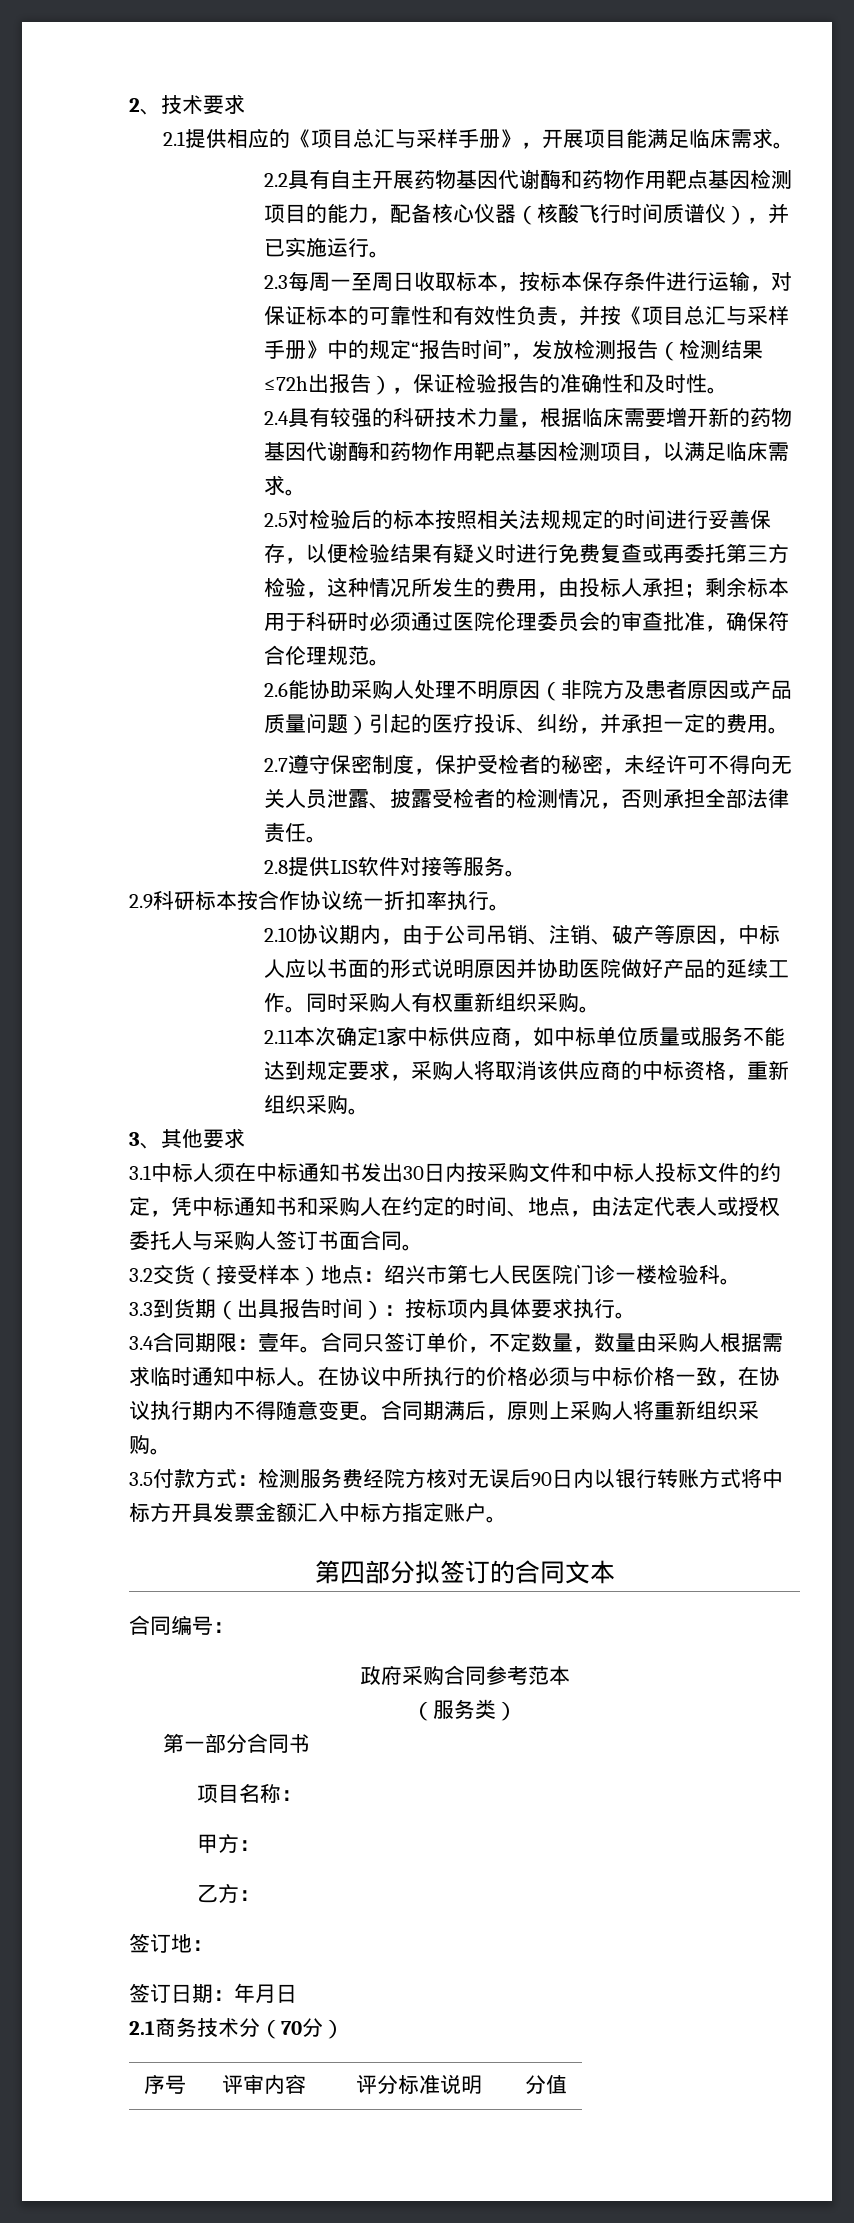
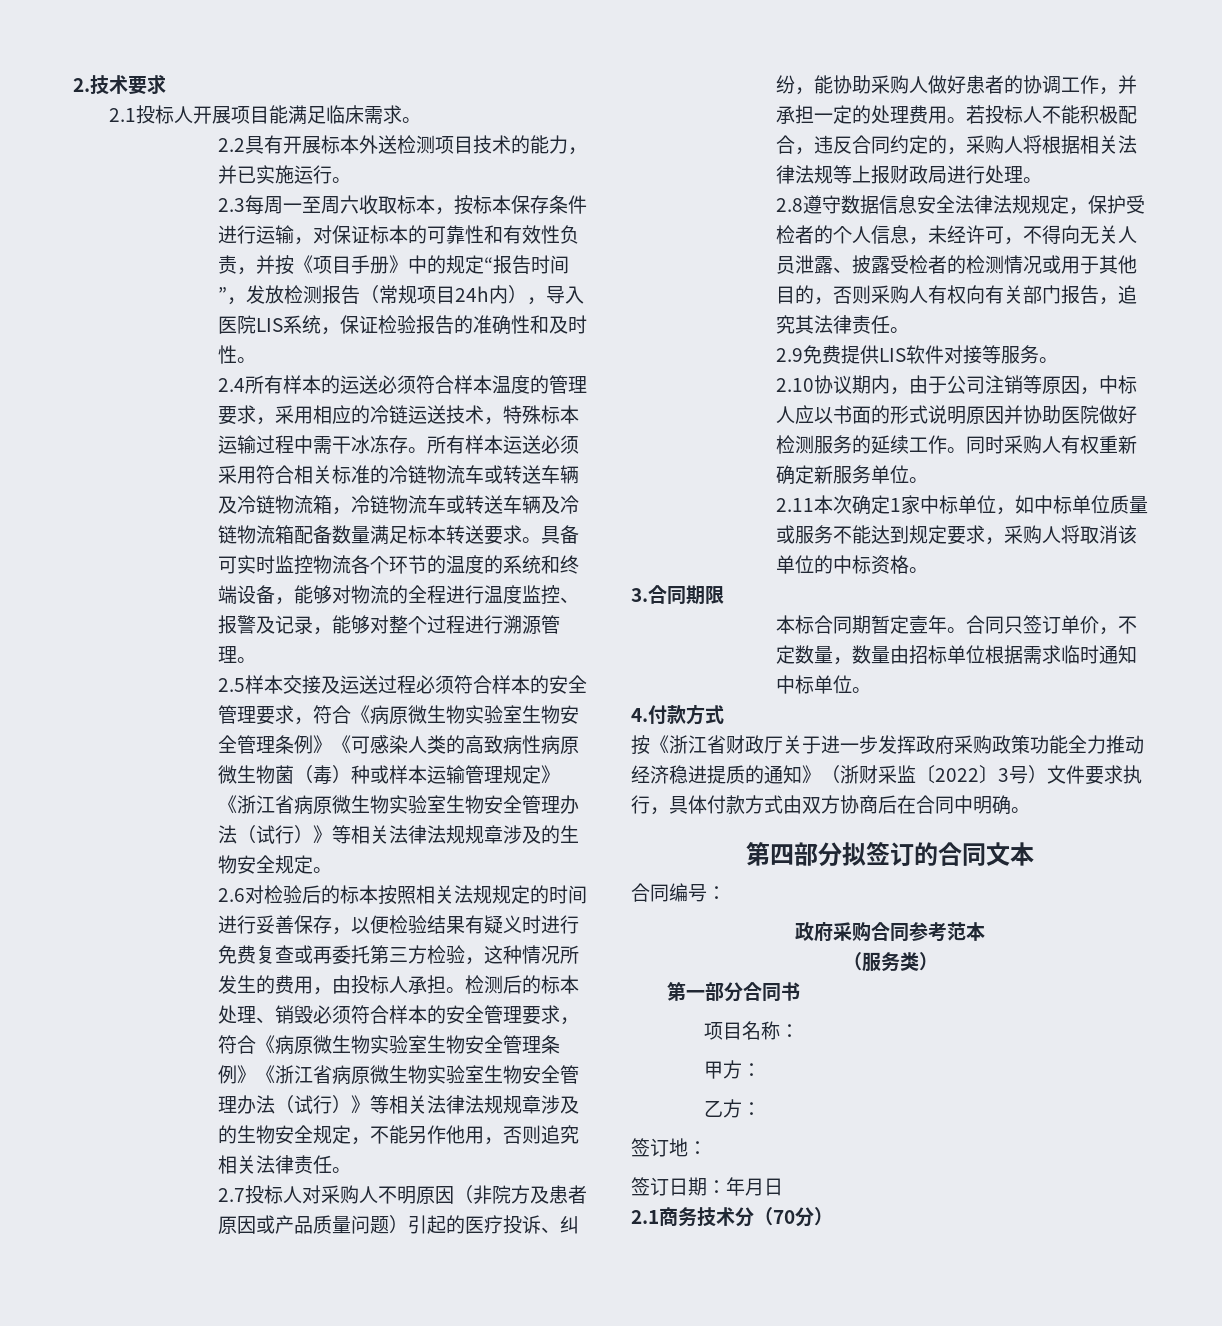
[129,98,161,115] 2、 -> [73,78,90,92] 2.
[184,128,542,149] 提供相应的《项目总汇与采样手册》， -> [136,105,194,124] 投标人
[330,169,793,190] [264,204,307,223] 自主开展药物基因代谢酶和药物作用靶点基因检测项目 -> [283,135,512,154] 开展标本外送检测项目技术
[390,203,769,225] 配备核心仪器（核酸飞行时间质谱仪）， -> (588, 151) none
[393,272,415,291] 日 -> [340,195,360,214] 六
[684,305,790,325] 总汇与采样 -> (352, 265) none
[679,340,764,359] [264,374,393,395] 检测结果≤72h出报告） -> [379,285,585,305] [218,315,322,334] 常规项目24h内），导入医院LIS系统
[288,407,793,428] [264,441,790,462] [264,475,307,496] [264,513,289,527] 具有较强的科研技术力量，根据临床需要增开新的药物基因代谢酶和药物作用靶点基因检测项目，以满足临床需求。 // 2.5 -> [245,375,588,394] [218,405,580,425] [218,435,580,454] [218,465,580,484] [218,495,580,515] [218,525,580,545] [218,555,580,575] [218,585,580,605] [218,615,561,635] [218,646,257,663] [218,675,588,694] [218,705,580,725] [218,735,580,755] [218,765,561,784] [218,795,580,815] [218,825,580,844] [218,855,333,874] [218,888,246,902] 所有样本的运送必须符合样本温度的管理要求，采用相应的冷链运送技术，特殊标本运输过程中需干冰冻存。所有样本运送必须采用符合相关标准的冷链物流车或转送车辆及冷链物流箱，冷链物流车或转送车辆及冷链物流箱配备数量满足标本转送要求。具备可实时监控物流各个环节的温度的系统和终端设备，能够对物流的全程进行温度监控、报警及记录，能够对整个过程进行溯源管理。 // 2.5样本交接及运送过程必须符合样本的安全管理要求，符合《病原微生物实验室生物安全管理条例》《可感染人类的高致病性病原微生物菌（毒）种或样本运输管理规定》《浙江省病原微生物实验室生物安全管理办法（试行）》等相关法律法规规章涉及的生物安全规定。 // 2.6
[684,577,790,598] [264,611,790,632] [264,645,391,666] [264,679,457,699] ；剩余标本用于科研时必须通过医院伦理委员会的审查批准，确保符合伦理规范。 // 2.6能协助采购人处理 -> [446,975,580,994] [218,1005,580,1025] [218,1035,561,1055] [218,1065,580,1085] [218,1095,580,1114] [218,1125,580,1145] [218,1155,352,1174] [218,1185,379,1204] 。检测后的标本处理、销毁必须符合样本的安全管理要求，符合《病原微生物实验室生物安全管理条例》《浙江省病原微生物实验室生物安全管理办法（试行）》等相关法律法规规章涉及的生物安全规定，不能另作他用，否则追究相关法律责任。 // 2.7投标人对采购人
(601, 730) none -> [814,75,1119,95] 能协助采购人做好患者的协调工作，
(727, 723) none -> [871,105,910,124] 处理
[264,754,415,774] // 2.7遵守保密制度 -> [966,105,1138,124] [776,135,1138,155] [776,165,1043,184] [776,195,1070,214] 若投标人不能积极配合，违反合同约定的，采购人将根据相关法律法规等上报财政局进行处理。 // 2.8遵守数据信息安全法律法规规定
[561,754,604,774] 秘密 -> [833,225,910,244] 个人信息
(709, 765) none -> [1004,237,1024,245] ，
[600,788,790,809] [264,822,328,843] [264,860,289,874] ，否则承担全部法律责任。 // 2.8 -> [1042,255,1138,274] [776,285,1138,305] [776,315,910,334] [776,345,842,364] 或用于其他目的，否则采购人有权向有关部门报告，追究其法律责任。 // 2.9免费
[129,890,510,911] // 2.9科研标本按合作协议统一折扣率执行。 -> (1059, 360) none
[486,924,655,945] 吊销、注销、破产 -> [985,375,1024,394] 注销
[663,959,706,979] 产品 -> [776,435,853,454] 检测服务
[495,992,580,1012] 组织采购 -> [776,465,910,485] 确定新服务单位
[449,1026,513,1046] 供应商 -> [958,495,997,514] 单位
[558,1060,622,1080] 供应商 -> [776,555,815,574] 单位
[726,1060,790,1081] [264,1094,370,1115] [129,1128,245,1149] [129,1162,781,1183] [129,1196,780,1217] [129,1230,423,1251] [129,1264,741,1286] [129,1298,636,1320] [129,1336,154,1350] ，重新组织采购。 // 3、其他要求 // 3.1中标人须在中标通知书发出30日内按采购文件和中标人投标文件的约定，凭中标通知书和采购人在约定的时间、地点，由法定代表人或授权委托人与采购人签订书面合同。 // 3.2交货（接受样本）地点：绍兴市第七人民医院门诊一楼检验科。 // 3.3到货期（出具报告时间）：按标项内具体要求执行。 // 3.4 -> [909,567,929,573] [631,588,648,602] 。 // 3.
[237,1339,258,1350] ： -> [776,615,910,634] // 本标合同期暂定
[657,1332,720,1352] 采购人 -> [909,645,986,664] 招标单位
[276,1366,780,1387] [129,1400,759,1421] [129,1434,171,1455] [129,1468,783,1489] [129,1502,486,1523] 人。在协议中所执行的价格必须与中标价格一致，在协议执行期内不得随意变更。合同期满后，原则上采购人将重新组织采购。 // 3.5付款方式：检测服务费经院方核对无误后90日内以银行转账方式将中标方开具发票金额汇入中标方指定账户 -> [814,675,872,694] [631,704,724,725] [631,735,1144,755] [631,765,1142,785] [631,795,1011,815] 单位。 // 4.付款方式 // 按《浙江省财政厅关于进一步发挥政府采购政策功能全力推动经济稳进提质的通知》（浙财采监〔2022〕3号）文件要求执行，具体付款方式由双方协商后在合同中明确
[143,2074,186,2094] [221,2074,306,2094] [356,2074,482,2094] [525,2075,567,2094] // 序号 | 评审内容 | 评分标准说明 | 分值 -> (833, 1216) none

